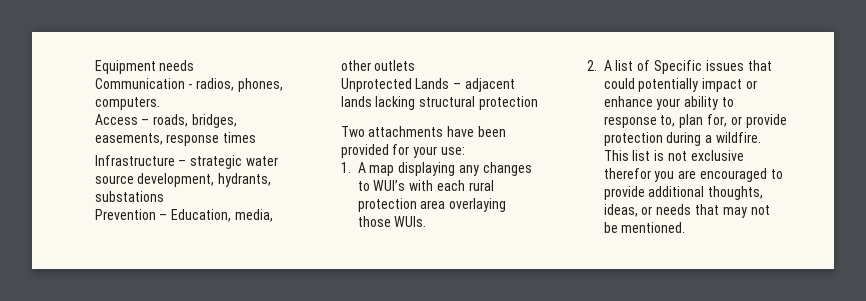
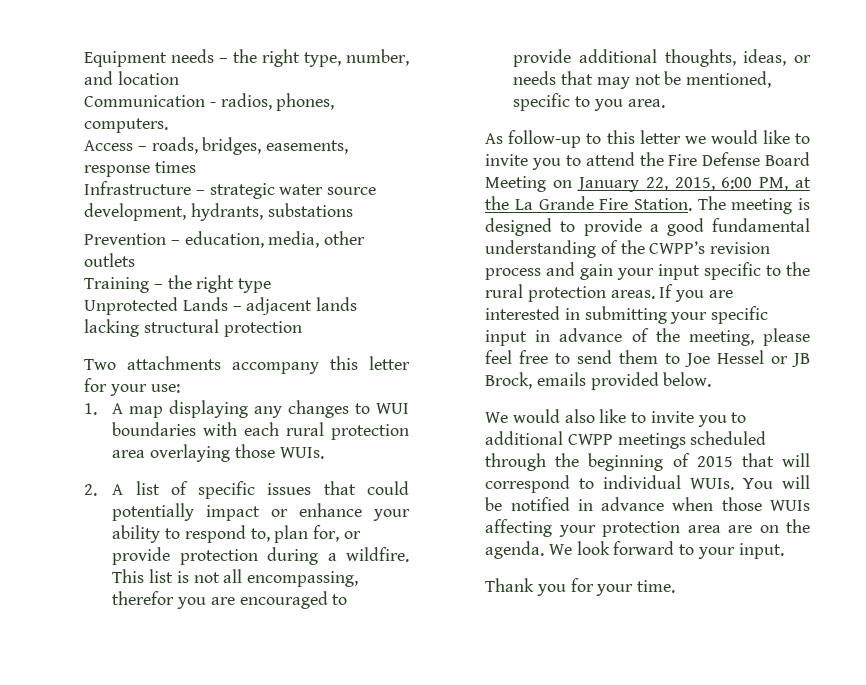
(195, 65) none -> [219,49,409,67] [84,71,179,85] – the right type, number, and location
[171,209,232,222] Education, -> [184,231,264,248] education,
(416, 65) none -> [84,275,272,293] // Training – the right type
[447,126,506,137] [340,144,389,158] have been provided -> [232,356,411,374] accompany this letter
[373,180,406,191] WUI’s -> [375,403,409,414] [112,422,197,436] WUI boundaries
[653,60,702,74] Specific -> [198,481,256,499] specific
[603,116,657,128] response -> [184,525,246,543] respond
[690,150,744,161] exclusive -> [223,569,359,587] all encompassing,
[621,222,686,233] mentioned. -> [686,71,772,88] [513,93,665,111] [485,130,810,148] [485,152,810,170] [485,176,811,192] [485,196,810,214] [485,218,810,236] [485,240,771,258] [485,262,811,280] [485,284,733,302] [485,306,769,324] [485,328,810,346] [485,350,810,367] [485,372,712,390] [485,409,747,427] [485,431,767,449] [485,453,810,471] [485,475,810,493] [485,497,810,511] [485,519,810,537] [485,541,784,559] [485,578,676,596] mentioned, specific to you area. // As follow-up to this letter we would like to invite you to attend the Fire Defense Board Meeting on January 22, 2015, 6:00 PM, at the La Grande Fire Station. The meeting is designed to provide a good fundamental understanding of the CWPP’s revision process and gain your input specific to the rural protection areas. If you are interested in submitting your specific input in advance of the meeting, please feel free to send them to Joe Hessel or JB Brock, emails provided below. // We would also like to invite you to additional CWPP meetings scheduled through the beginning of 2015 that will correspond to individual WUIs. You will be notified in advance when those WUIs affecting your protection area are on the agenda. We look forward to your input. // Thank you for your time.

